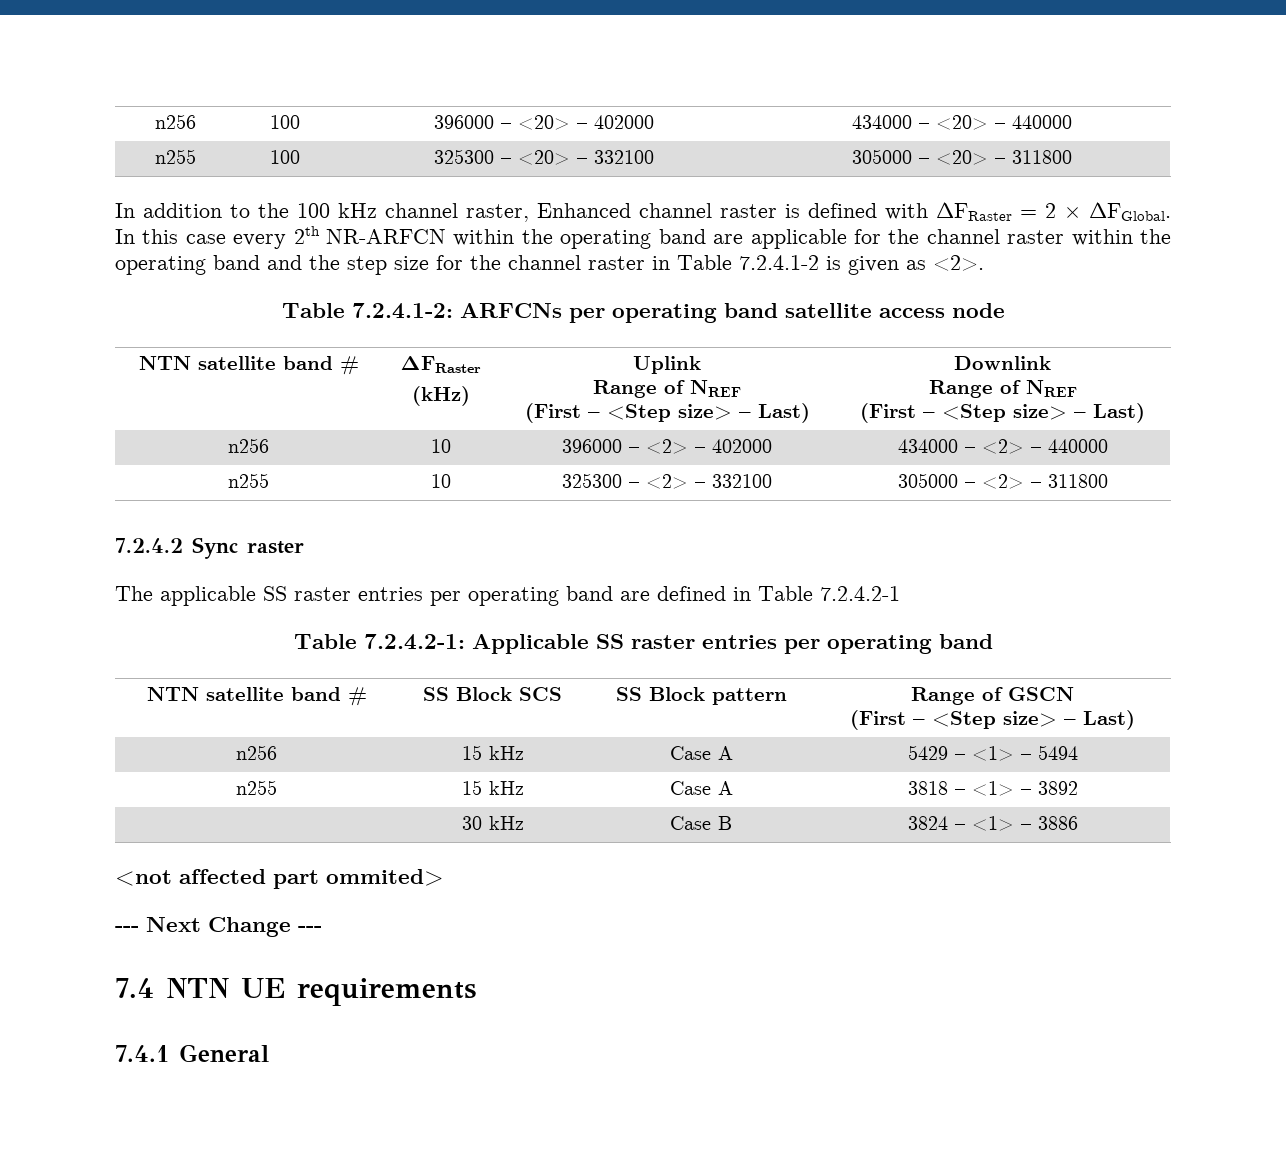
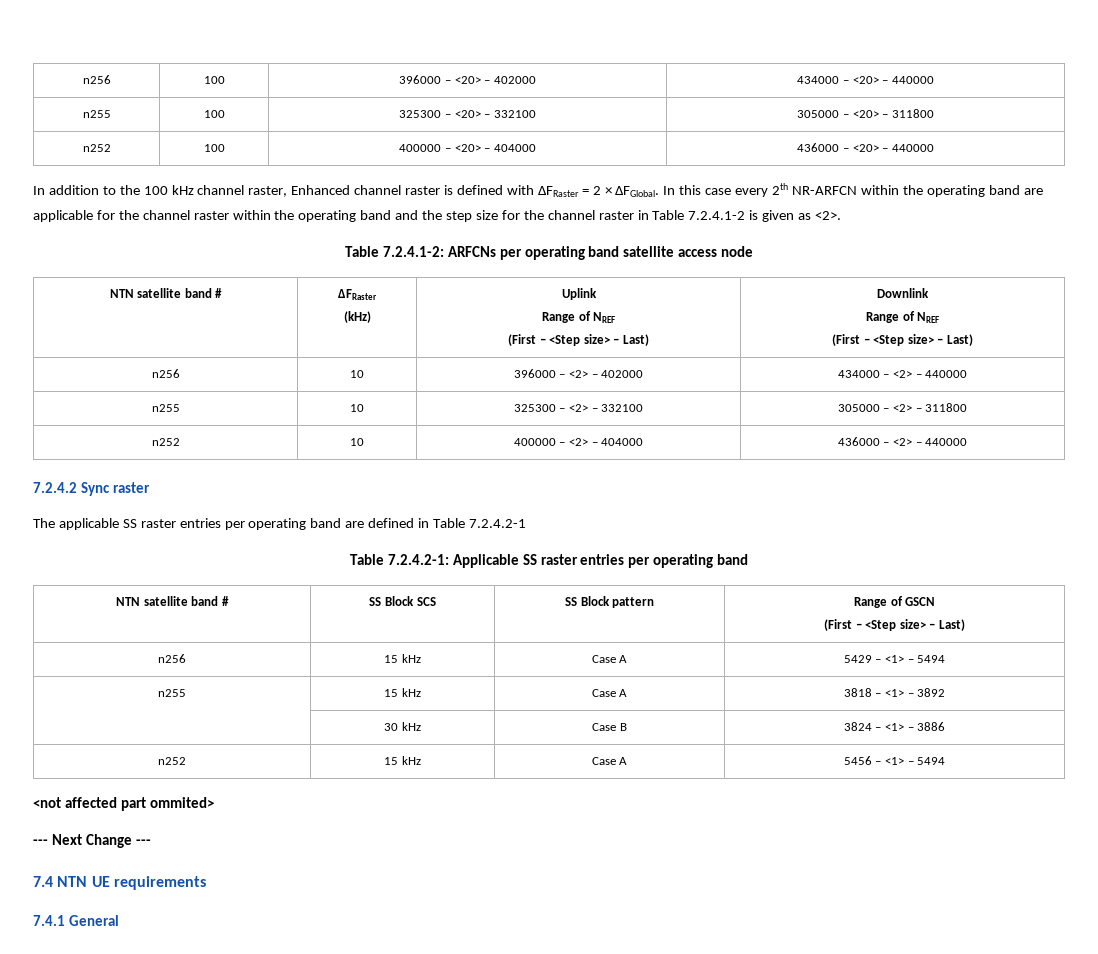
(1072, 157) none -> [82,144,111,152] [203,144,225,152] [399,144,536,152] [797,143,934,152] // n252 | 100 | 400000 – <20> – 404000 | 436000 – <20> – 440000
(1108, 481) none -> [151,438,180,446] [350,438,364,446] [513,438,644,446] [837,437,968,446] // n252 | 10 | 400000 – <2> – 404000 | 436000 – <2> – 440000
(1078, 823) none -> [158,757,186,765] [384,756,421,765] [591,757,628,765] [843,756,946,765] // n252 | 15 kHz | Case A | 5456 – <1> – 5494

